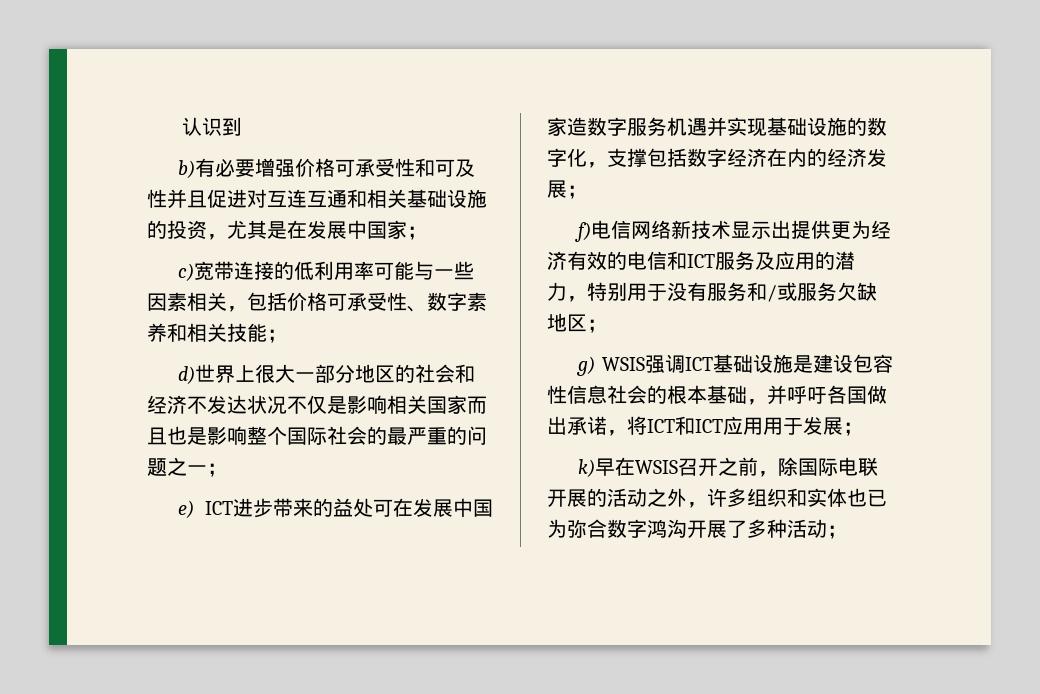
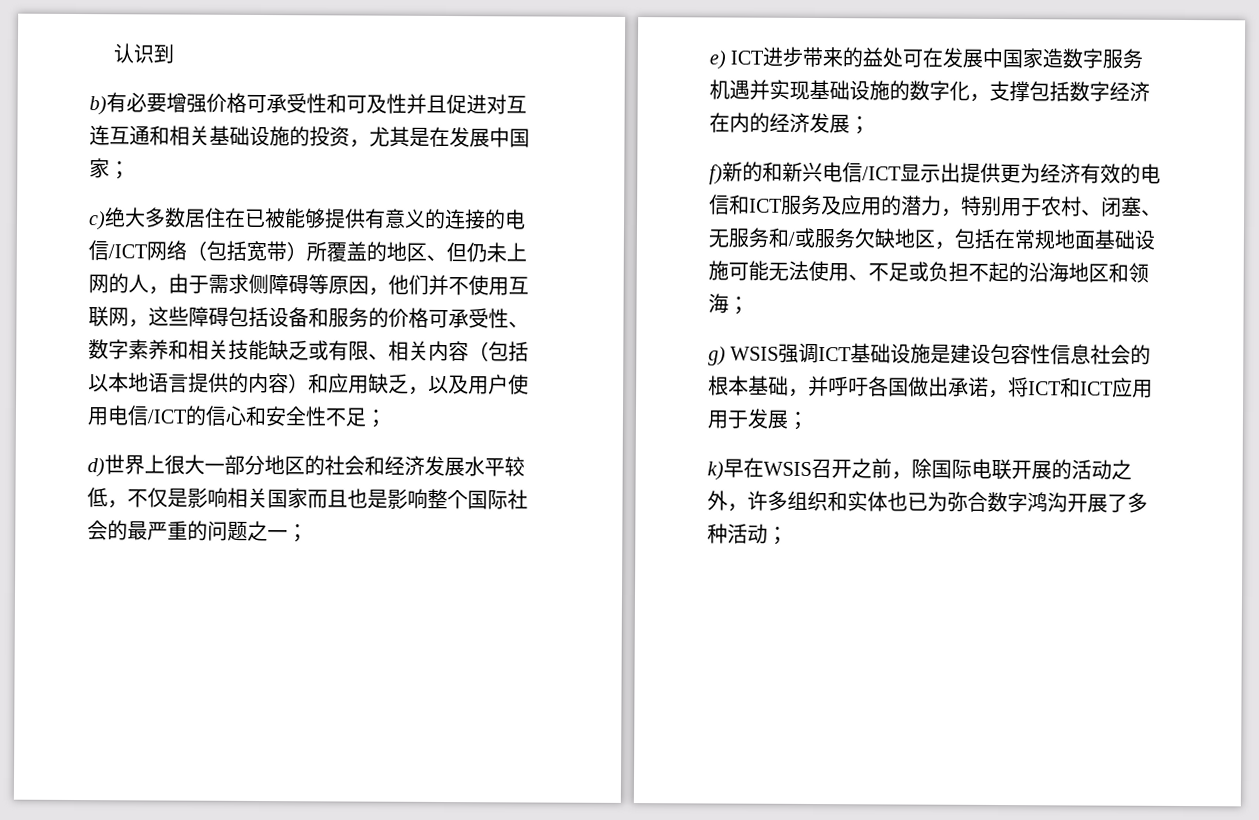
[194,261,475,280] [147,292,287,312] 宽带连接的低利用率可能与一些因素相关，包括 -> [104,207,526,230] [88,240,527,263] [88,273,529,296] [88,306,389,328] 绝大多数居住在已被能够提供有意义的连接的电信/ICT网络（包括宽带）所覆盖的地区、但仍未上网的人，由于需求侧障碍等原因，他们并不使用互联网，这些障碍包括设备和服务的
(267, 332) none -> [268,340,529,362] [88,372,529,395] [87,405,367,427] 缺乏或有限、相关内容（包括以本地语言提供的内容）和应用缺乏，以及用户使用电信/ICT的信心和安全性不足
[187,395,287,414] 不发达状况 -> [424,455,525,477] [87,487,128,509] 发展水平较低，
[591,220,732,239] 电信网络新技术 -> [722,161,901,183] 新的和新兴电信/ICT
[667,282,707,301] 没有 -> [1041,196,1162,218] [708,229,729,248] 农村、闭塞、无
(587, 323) none -> [934,228,1155,250] [708,260,1149,283] [708,293,729,314] ，包括在常规地面基础设施可能无法使用、不足或负担不起的沿海地区和领海

